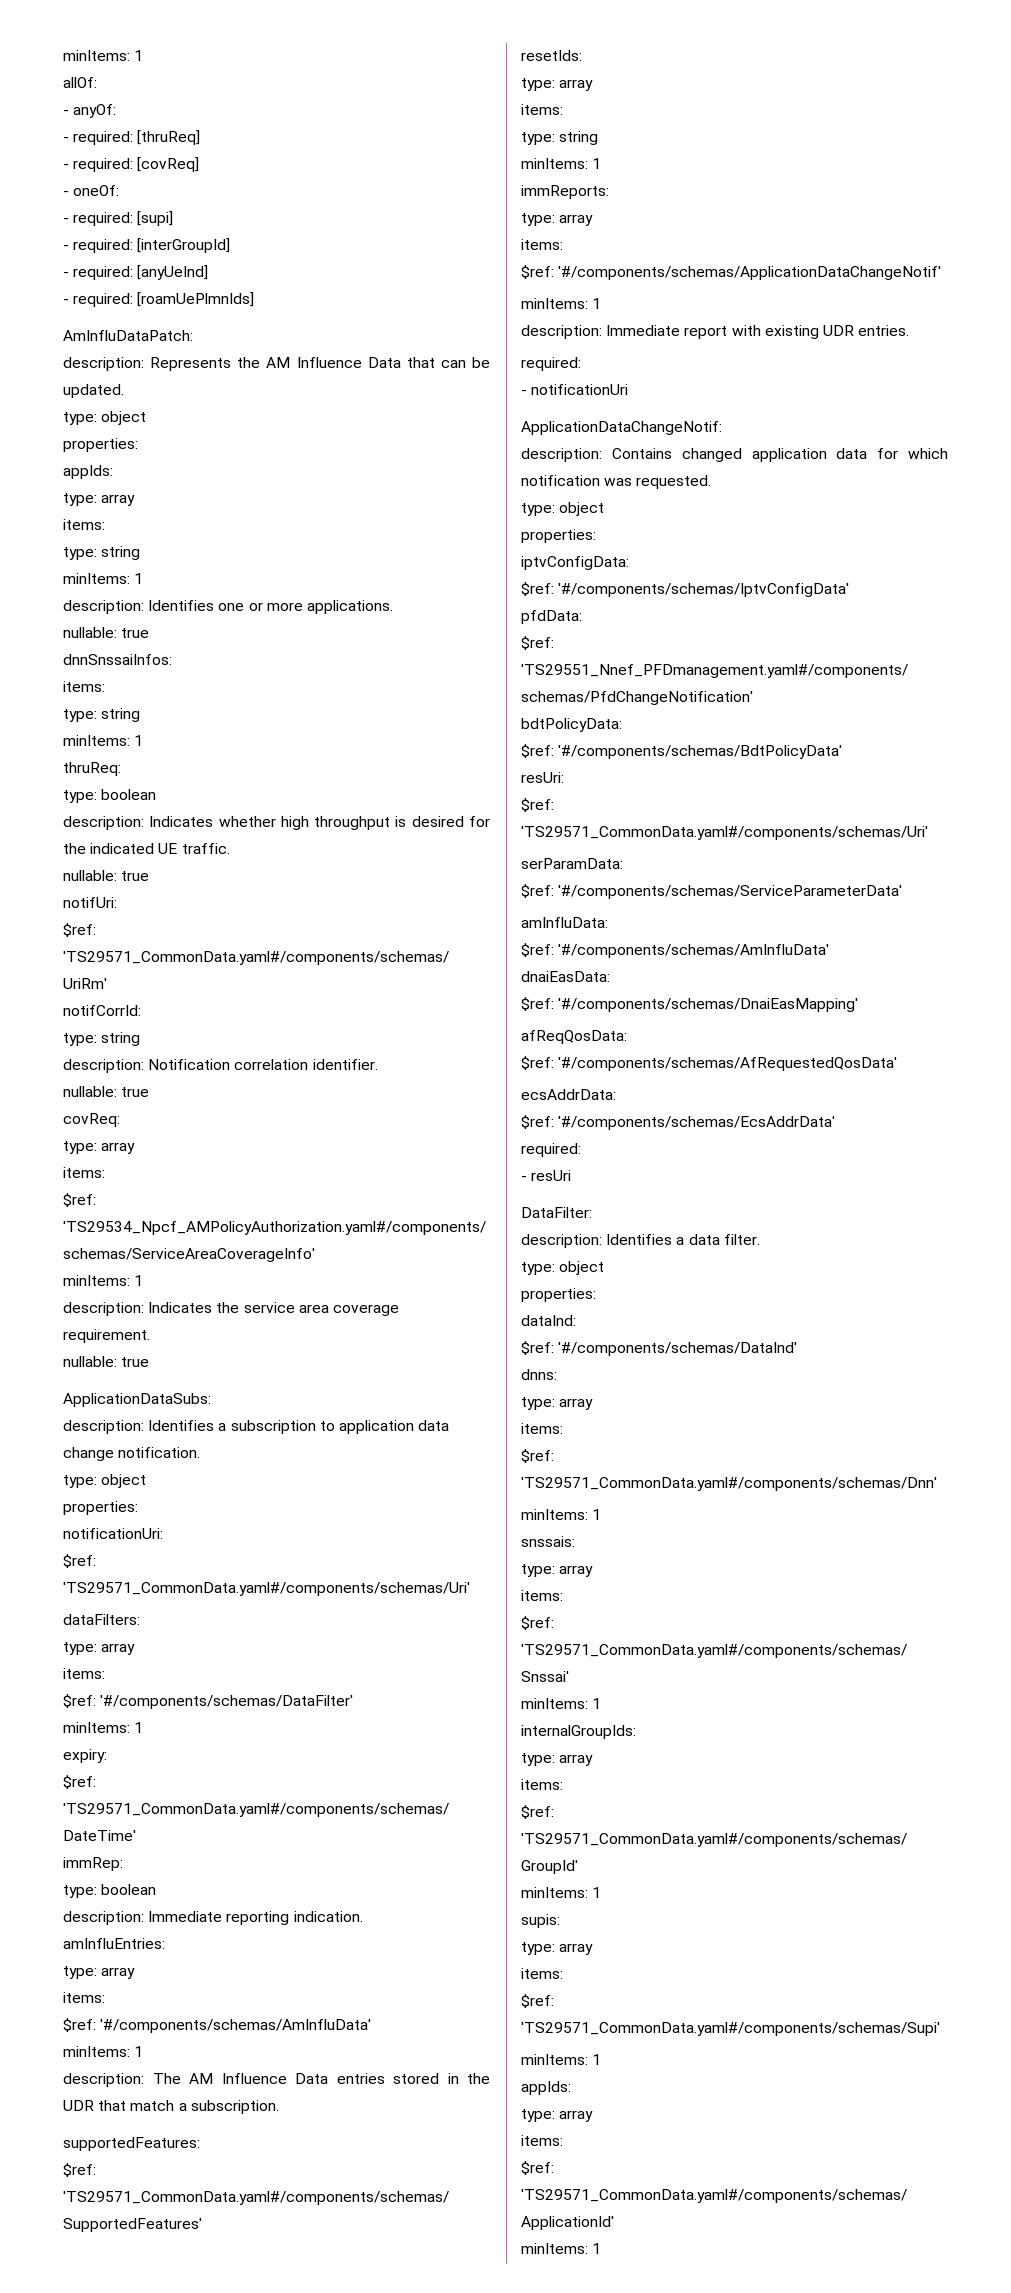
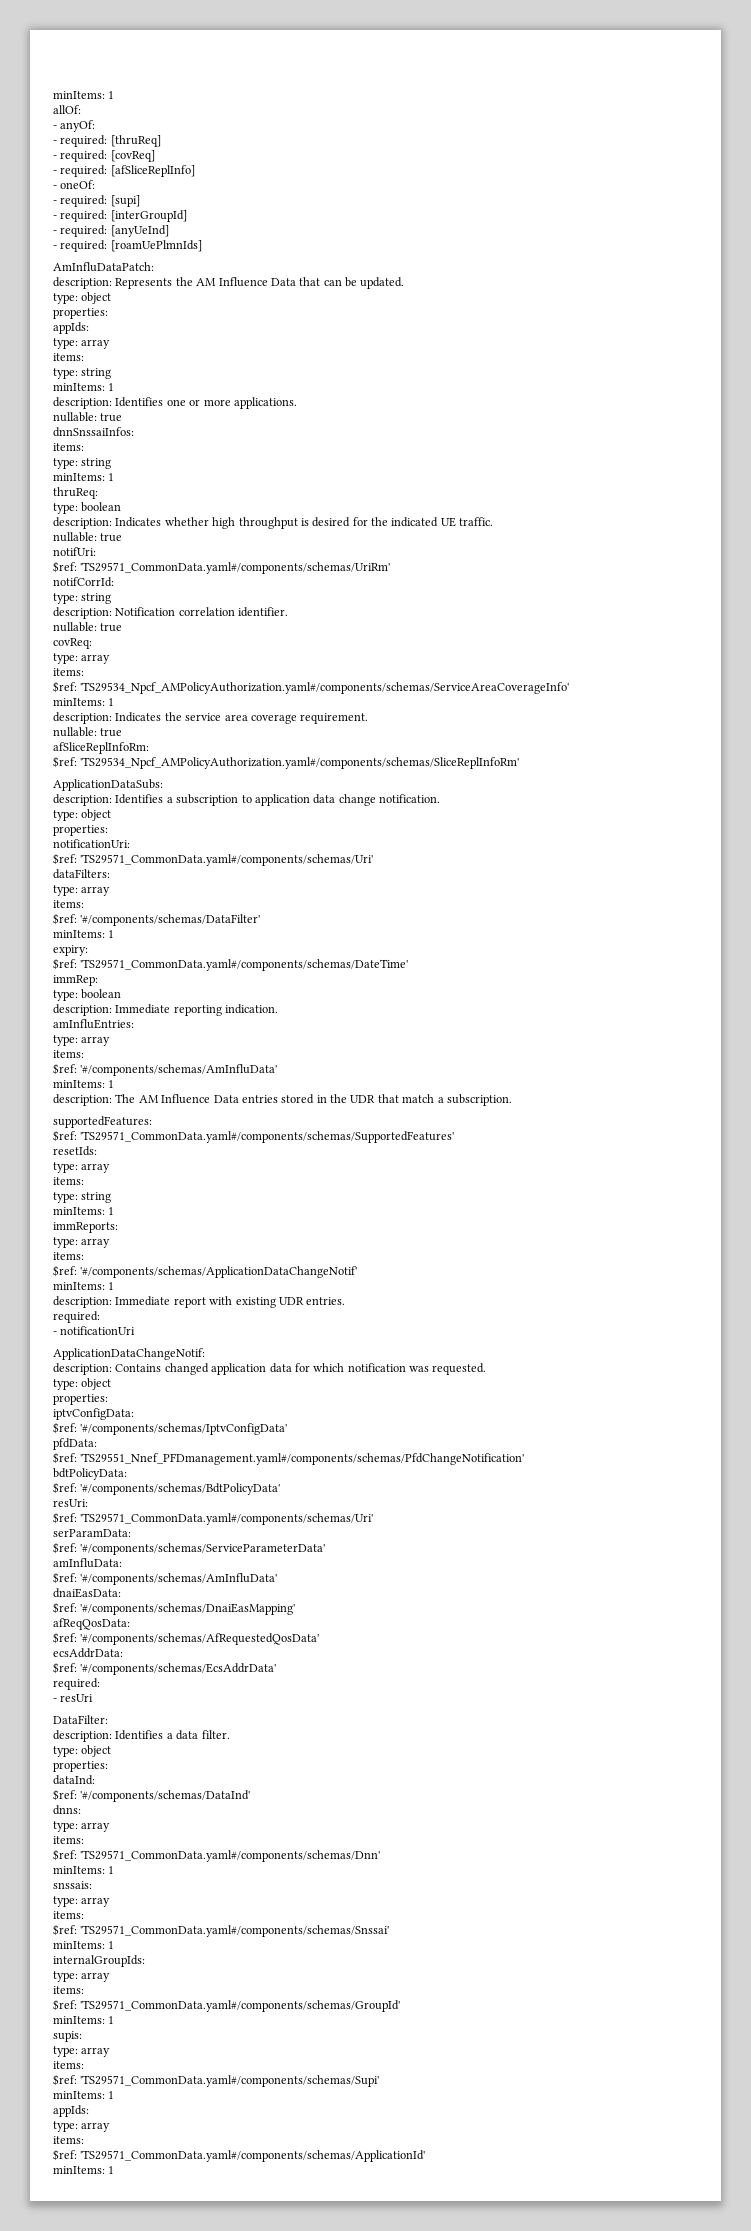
(200, 164) none -> [53,165,195,177] // - required: [afSliceReplInfo]
(150, 1362) none -> [53,742,149,754] [53,756,520,769] // afSliceReplInfoRm: // $ref: 'TS29534_Npcf_AMPolicyAuthorization.yaml#/components/schemas/SliceReplInfoRm'

